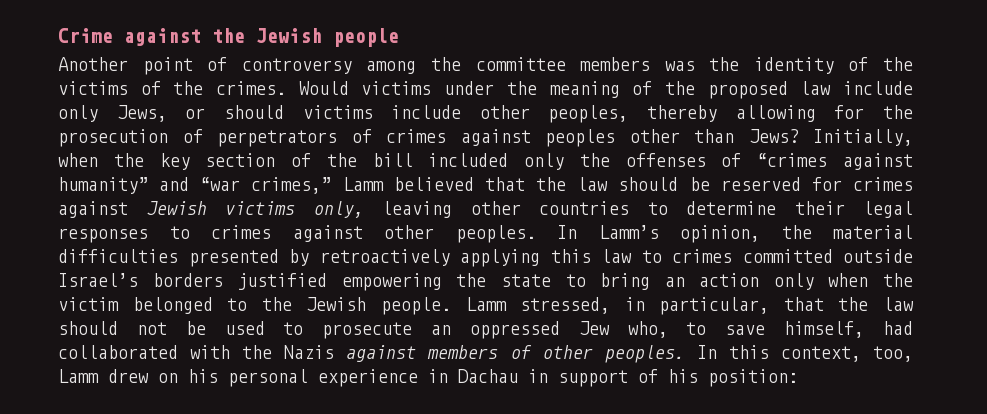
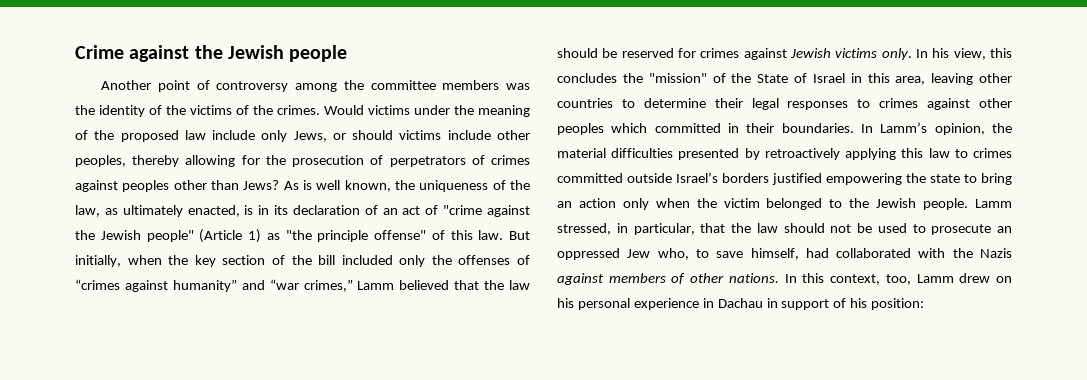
[813,129,913,146] Initially, -> [283,180,530,192] [75,205,531,217] [75,229,530,243] [75,255,121,267] As is well known, the uniqueness of the law, as ultimately enacted, is in its declaration of an act of "crime against the Jewish people" (Article 1) as "the principle offense" of this law. But initially,
[313,201,364,218] only, -> [881,48,1012,60] [557,73,926,85] only. In his view, this concludes the "mission" of the State of Israel in this area,
[455,225,536,243] peoples. -> [557,123,854,135] peoples which committed in their boundaries.
[604,345,685,363] peoples. -> [728,273,779,283] nations.

